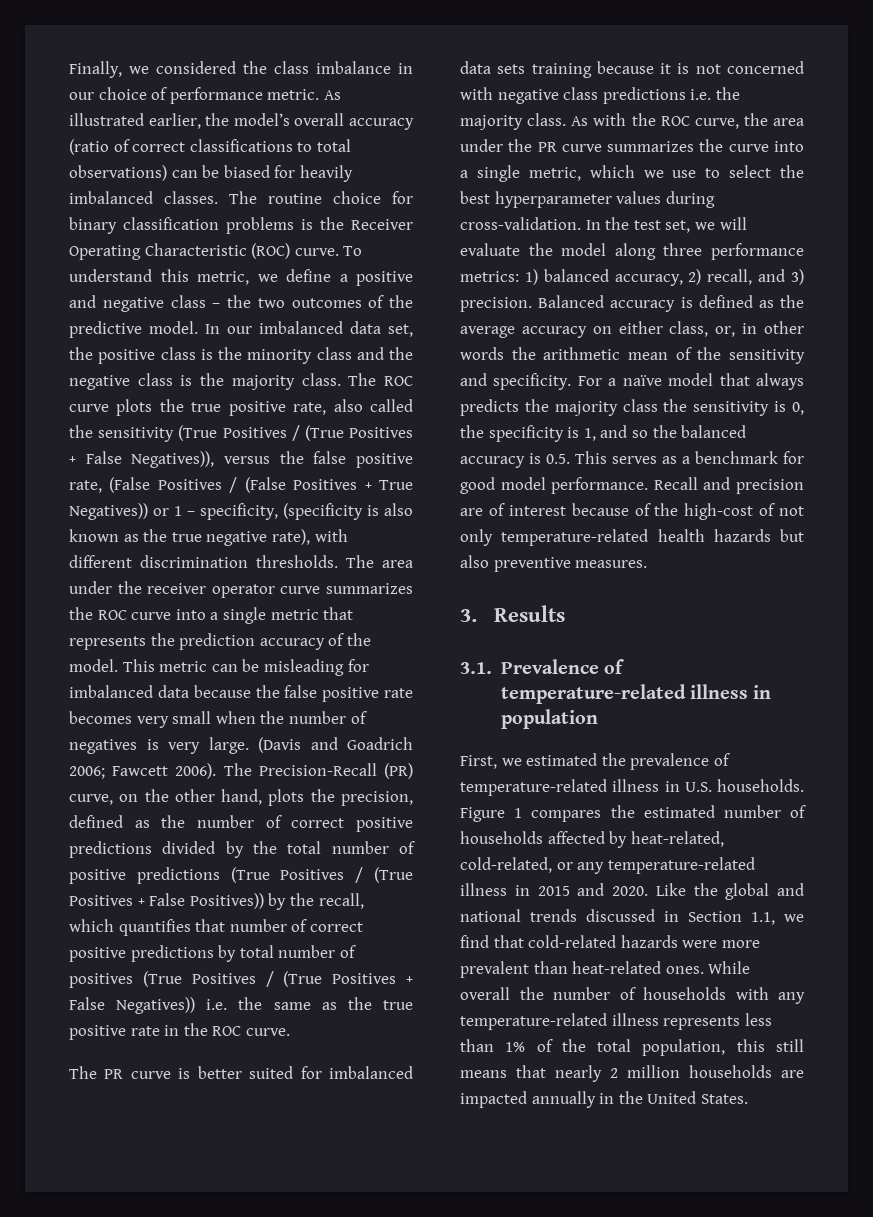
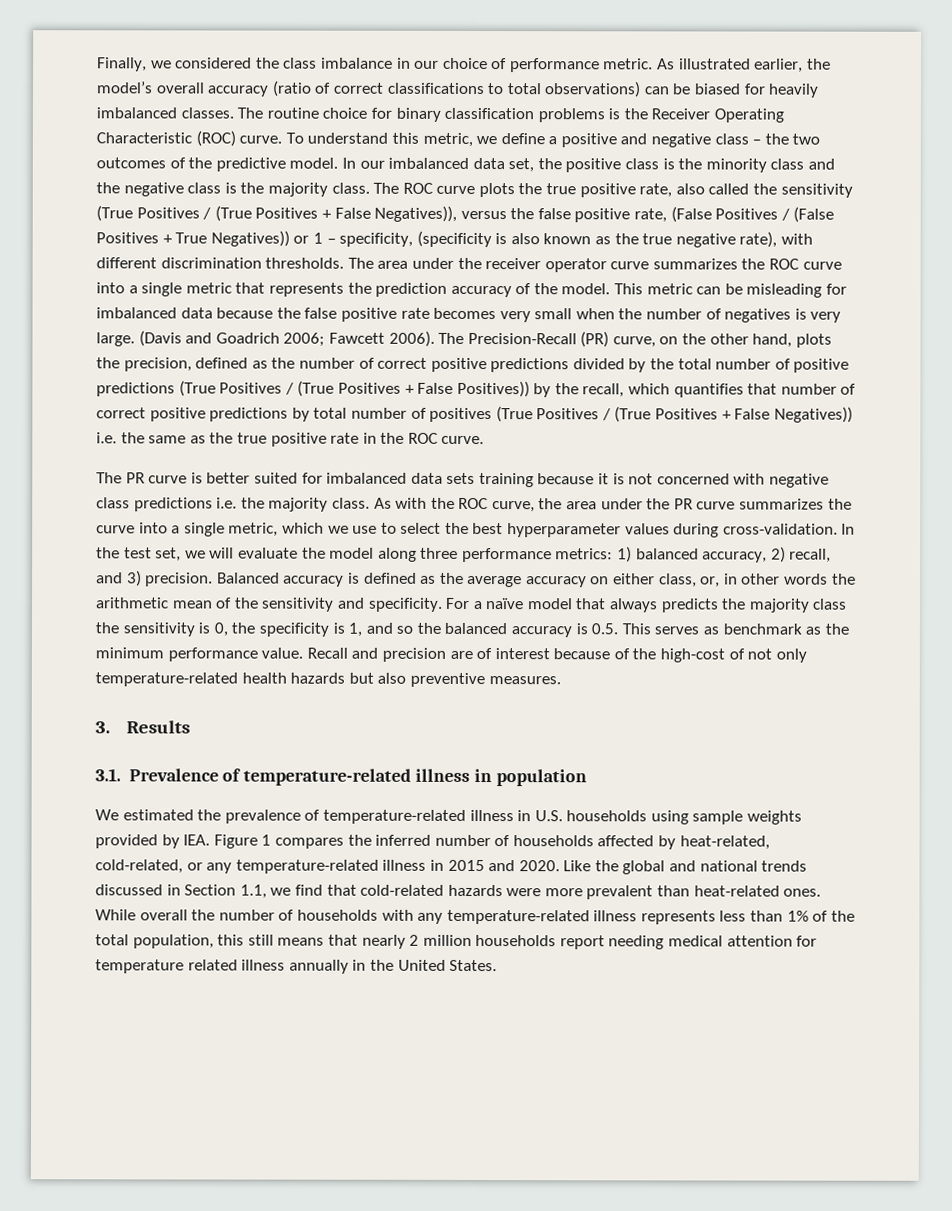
[682,451,804,464] [460,477,649,494] a benchmark for good model performance. -> [722,623,849,635] [95,647,304,662] benchmark as the minimum performance value.
[460,755,522,769] First, we -> [95,809,119,821] We
[717,779,804,792] households. -> [566,810,803,825] [95,834,211,849] households using sample weights provided by IEA.
[643,805,715,818] estimated -> [375,834,432,846] inferred
[781,1070,804,1078] [460,1091,527,1108] are impacted -> [559,935,818,950] [95,959,286,974] report needing medical attention for temperature related illness

